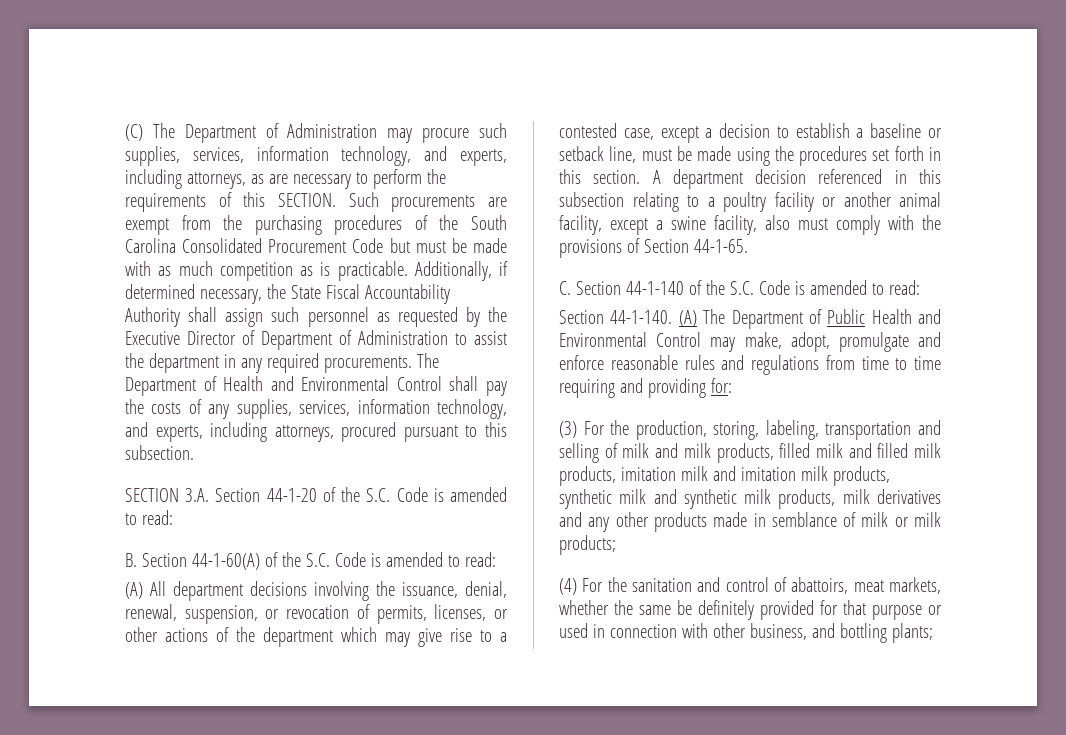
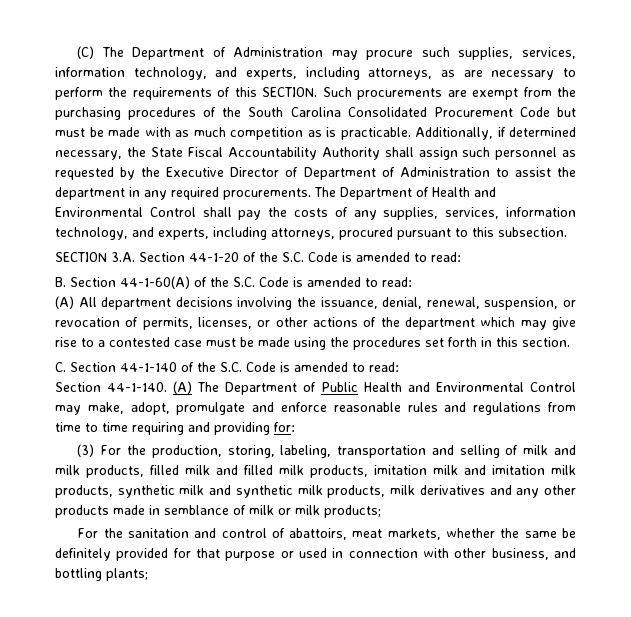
[623,123,942,143] [559,146,637,163] case, except a decision to establish a baseline or setback line, -> [174,340,202,347] case
[652,169,941,189] [559,192,941,212] [559,215,941,235] [559,238,748,258] A department decision referenced in this subsection relating to a poultry facility or another animal facility, except a swine facility, also must comply with the provisions of Section 44-1-65. -> (570, 342) none
[559,578,577,595] (4) -> (381, 511) none

